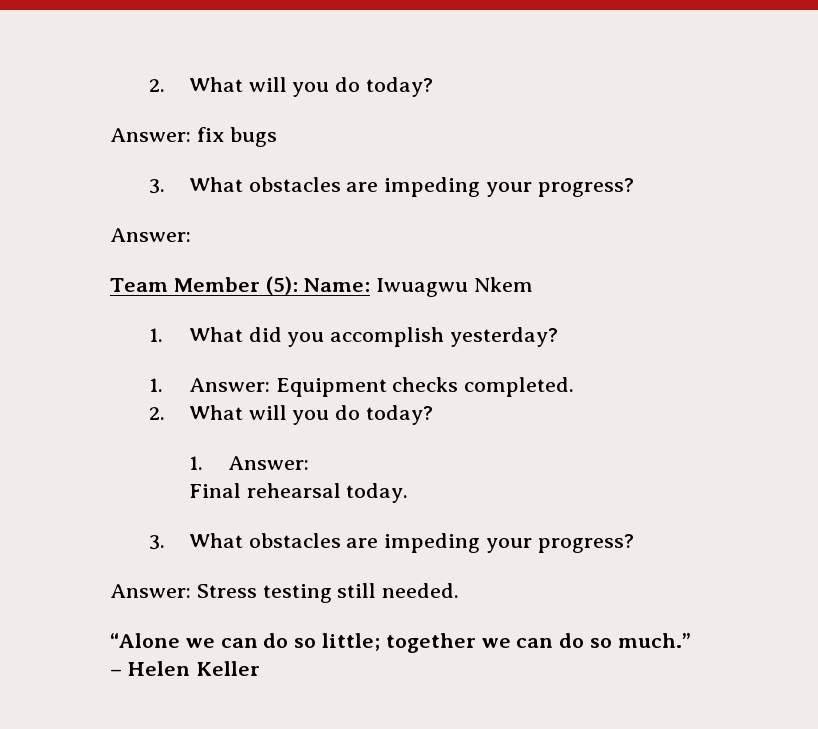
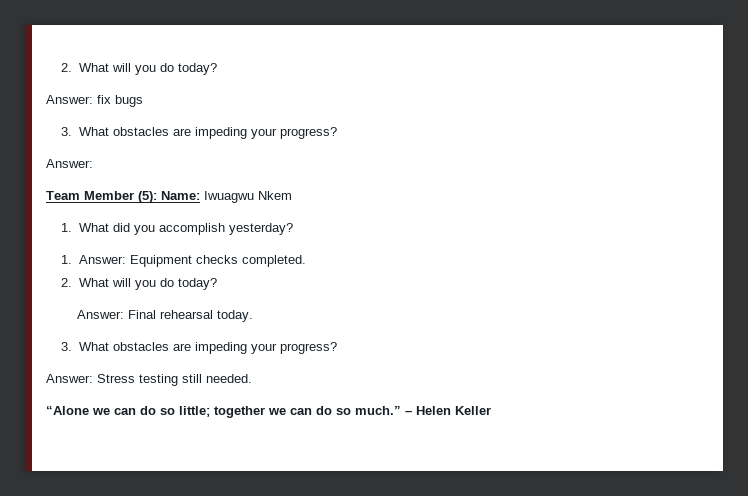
[188,456,310,470] 1. Answer: // -> [76,310,124,319] Answer:

